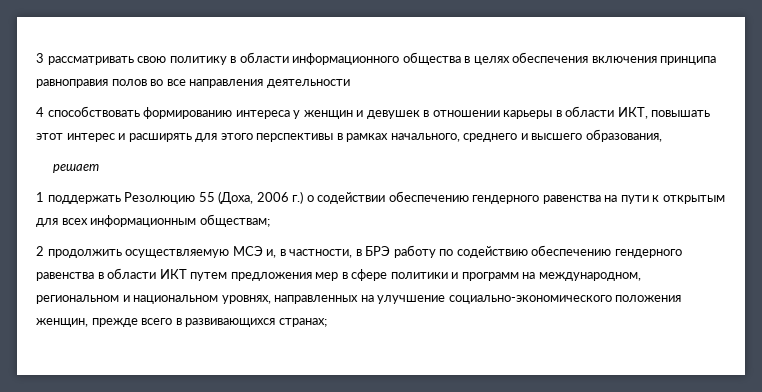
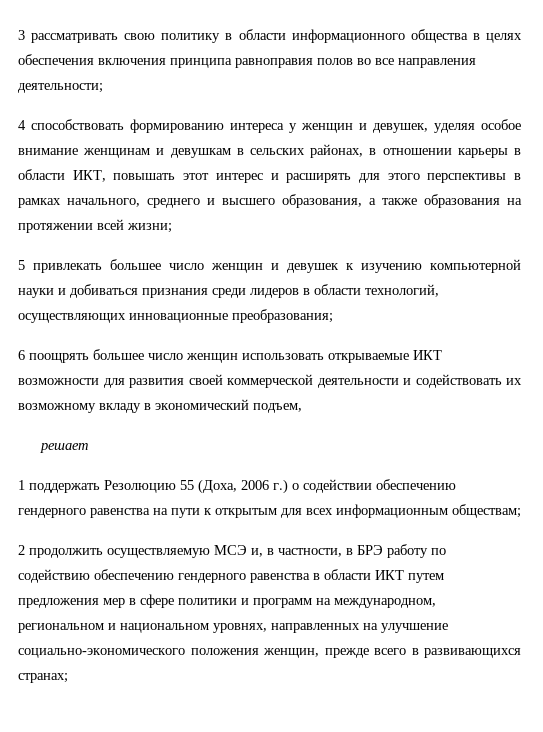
[266,79,350,88] деятельности -> [18,83,103,93] деятельности;
[366,110,420,119] девушек -> [373,119,521,133] [18,144,364,158] девушек, уделяя особое внимание женщинам и девушкам в сельских районах,
(662, 135) none -> [369,194,522,208] [18,219,172,233] [18,259,521,273] [18,284,439,298] [18,309,333,323] [18,349,442,363] [18,374,522,388] [18,399,302,413] а также образования на протяжении всей жизни; // 5 привлекать большее число женщин и девушек к изучению компьютерной науки и добиваться признания среди лидеров в области технологий, осуществляющих инновационные преобразования; // 6 поощрять большее число женщин использовать открываемые ИКТ возможности для развития своей коммерческой деятельности и содействовать их возможному вкладу в экономический подъем,

